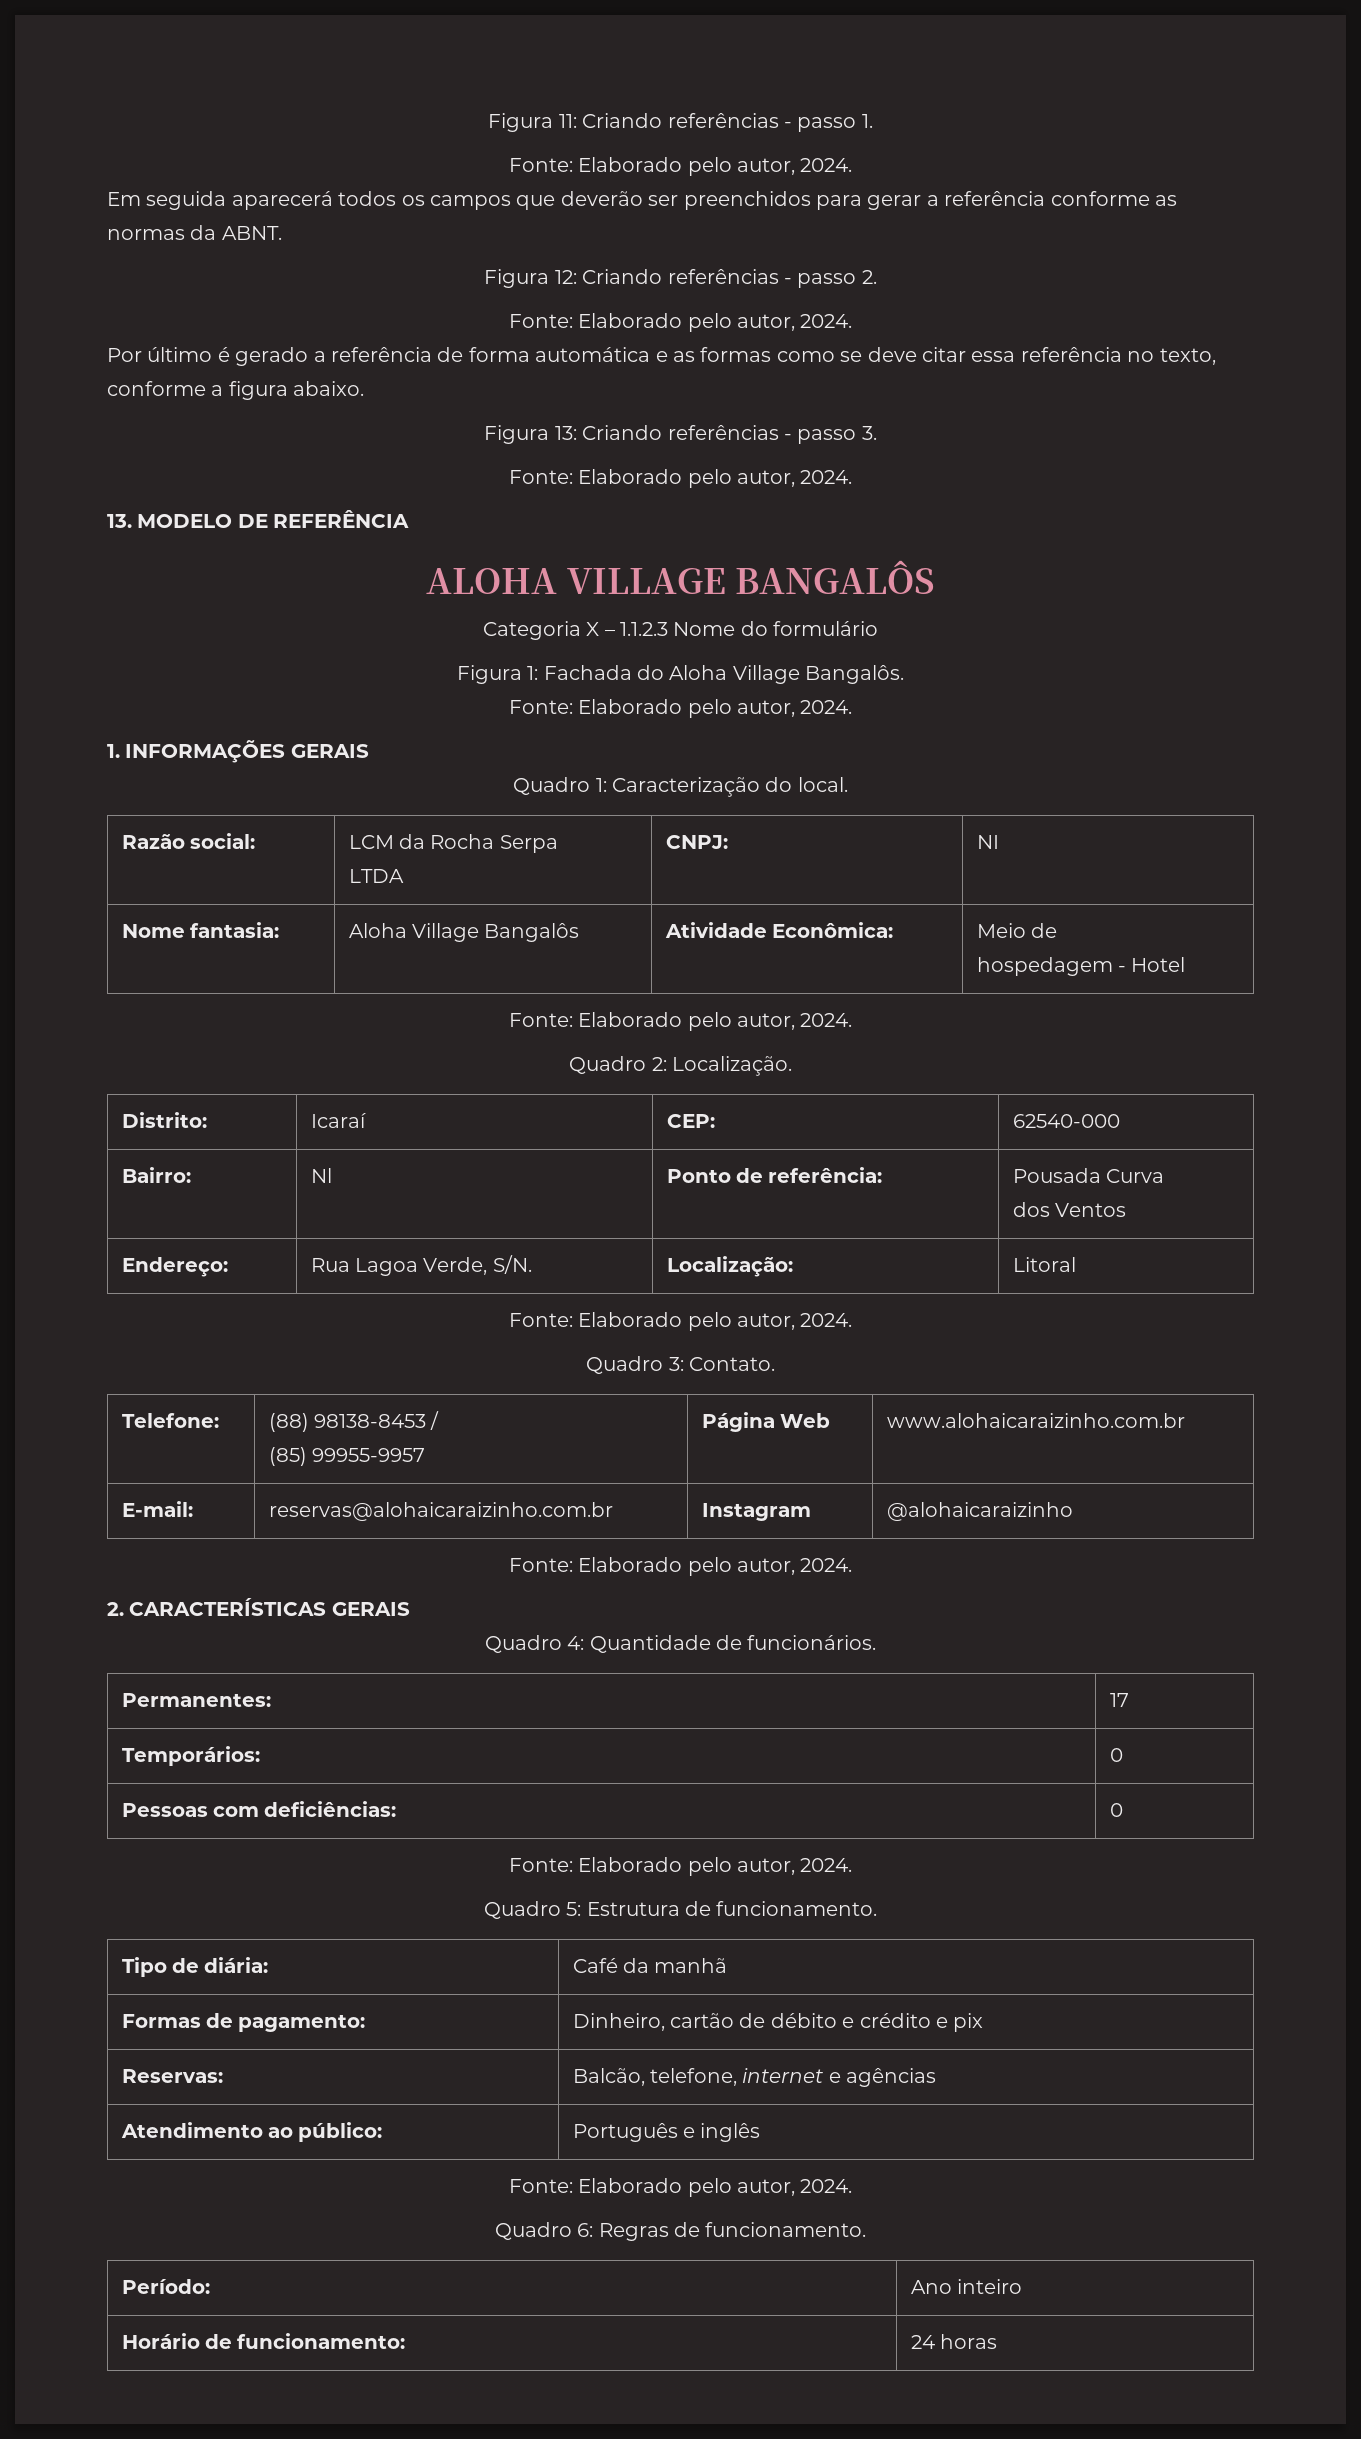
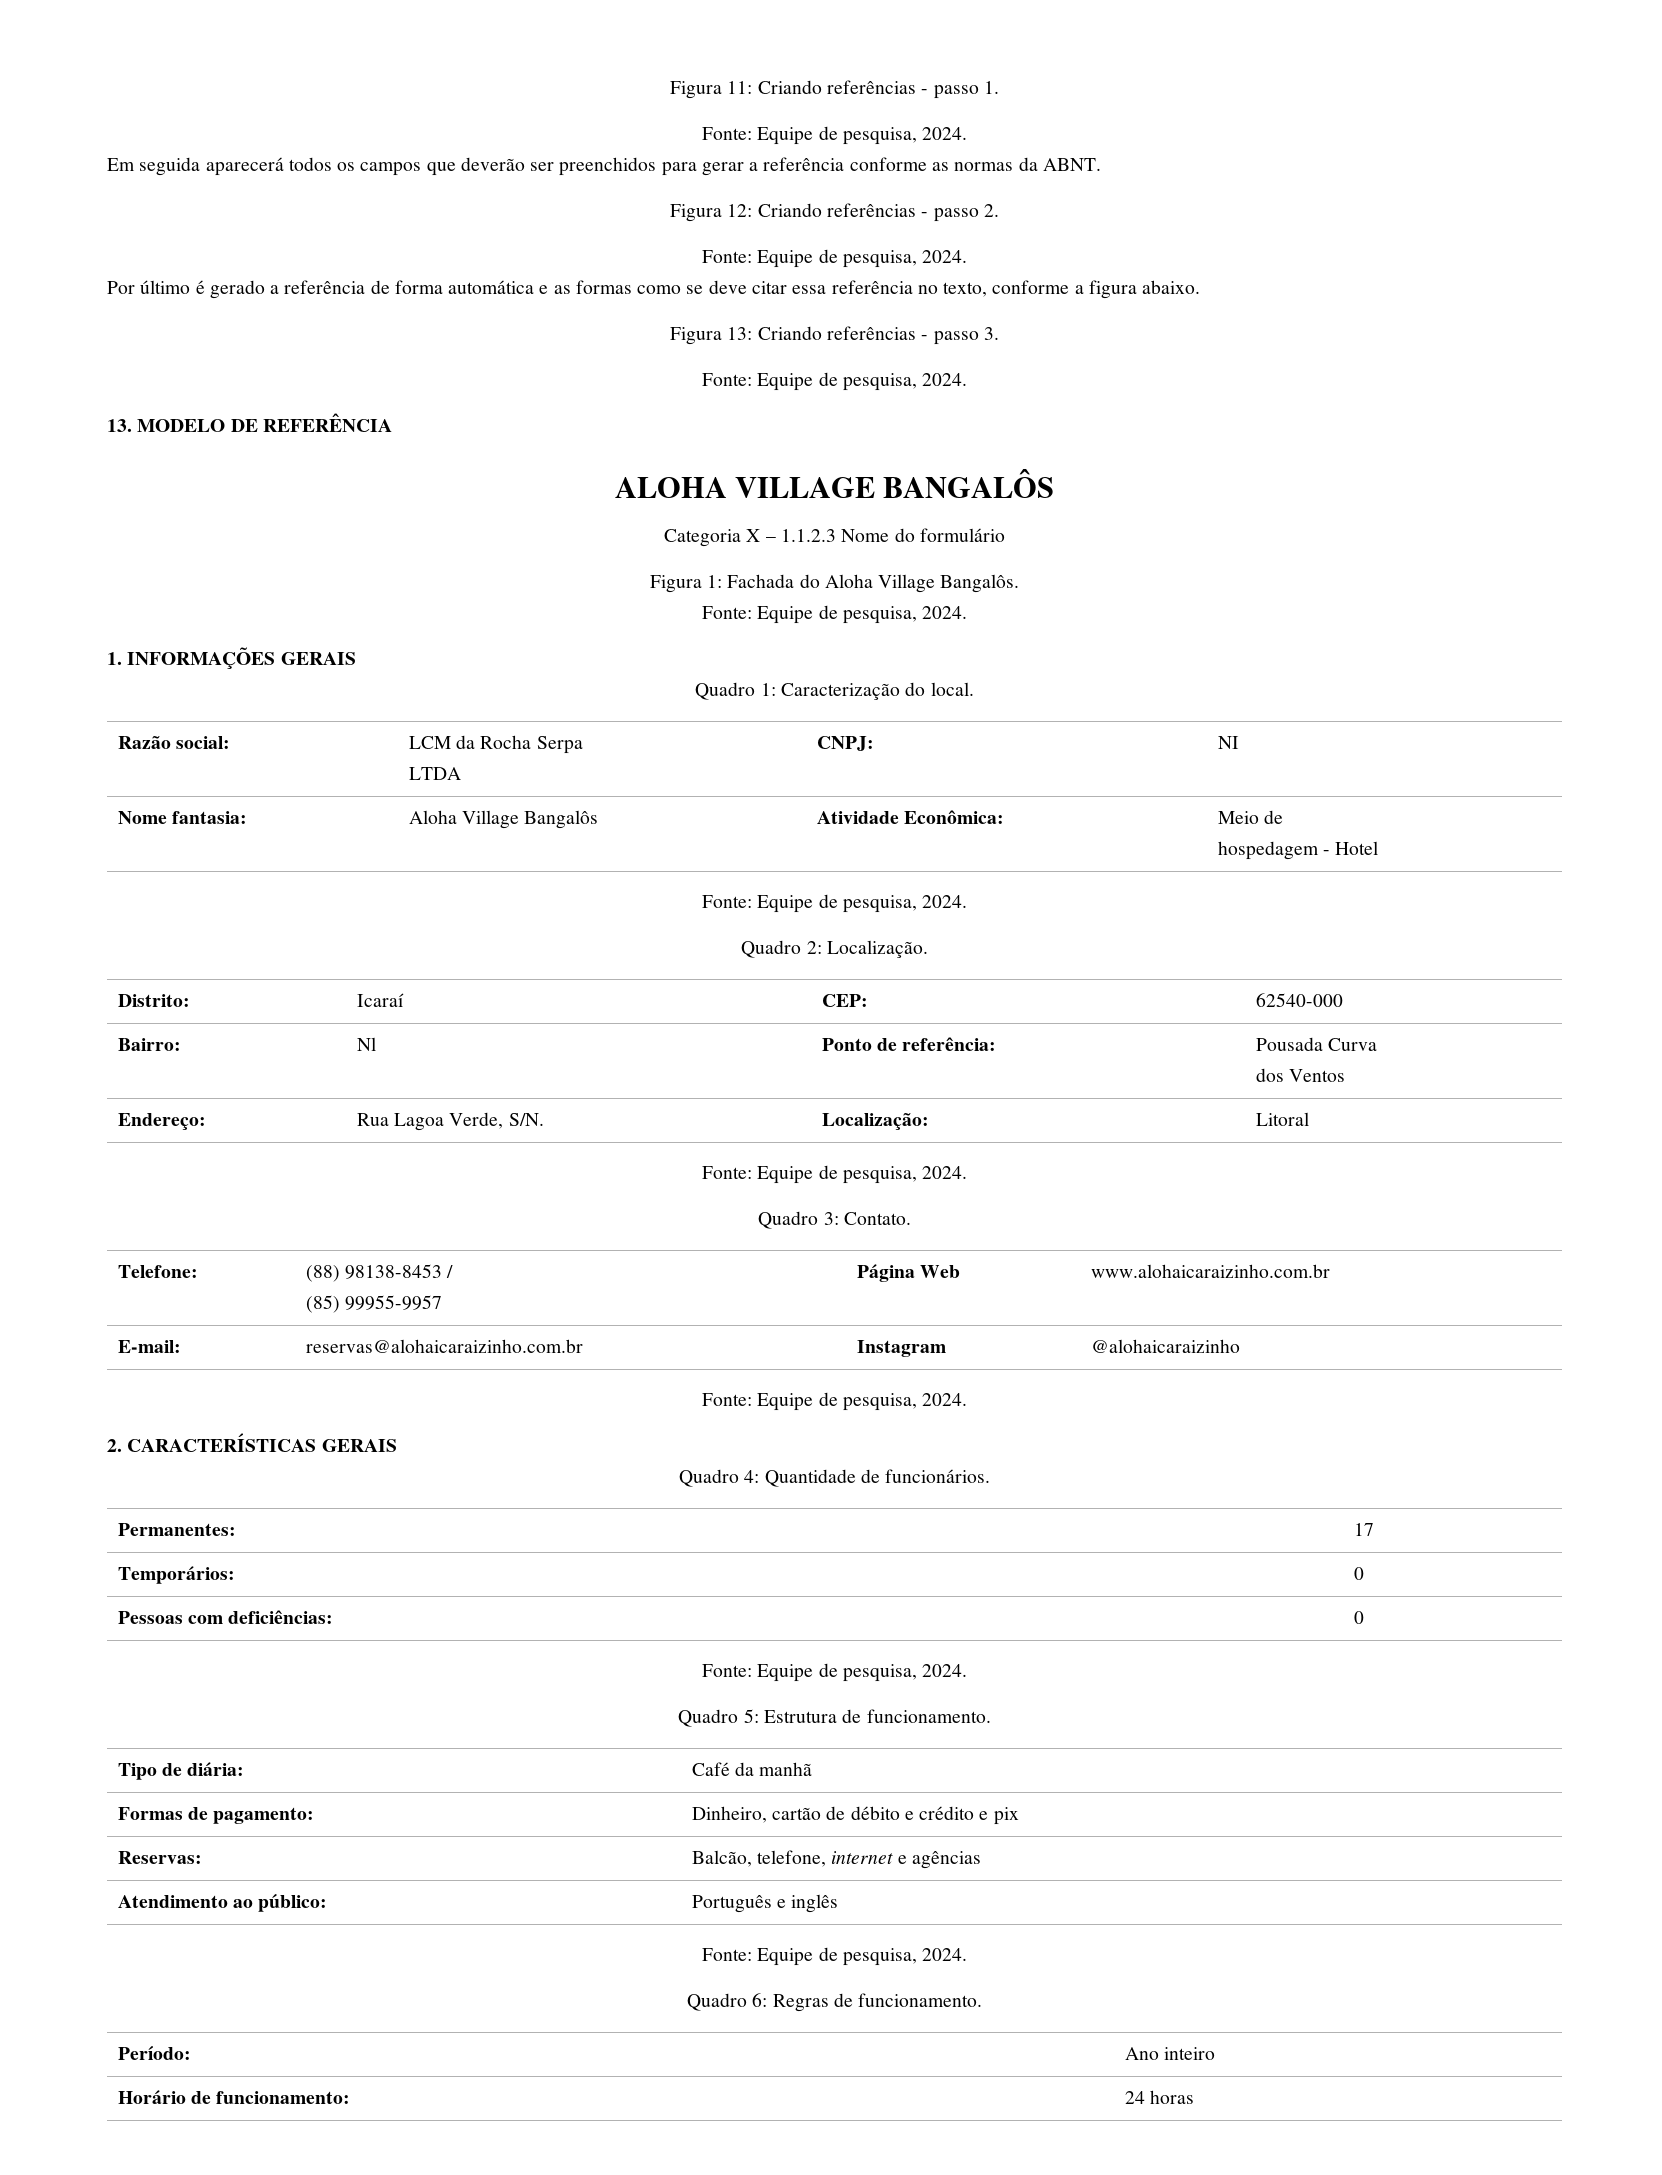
[578,157,795,176] Elaborado pelo autor, -> [757,126,917,145] Equipe de pesquisa,
[578,313,795,332] Elaborado pelo autor, -> [757,249,917,268] Equipe de pesquisa,
[578,469,795,488] Elaborado pelo autor, -> [757,372,917,391] Equipe de pesquisa,
[578,699,795,718] Elaborado pelo autor, -> [757,605,917,624] Equipe de pesquisa,
[578,1012,795,1031] Elaborado pelo autor, -> [757,894,917,913] Equipe de pesquisa,
[578,1312,795,1331] Elaborado pelo autor, -> [757,1165,917,1184] Equipe de pesquisa,
[578,1557,795,1576] Elaborado pelo autor, -> [757,1392,917,1411] Equipe de pesquisa,
[578,1857,795,1876] Elaborado pelo autor, -> [757,1663,917,1682] Equipe de pesquisa,
[578,2178,795,2197] Elaborado pelo autor, -> [757,1947,917,1966] Equipe de pesquisa,

